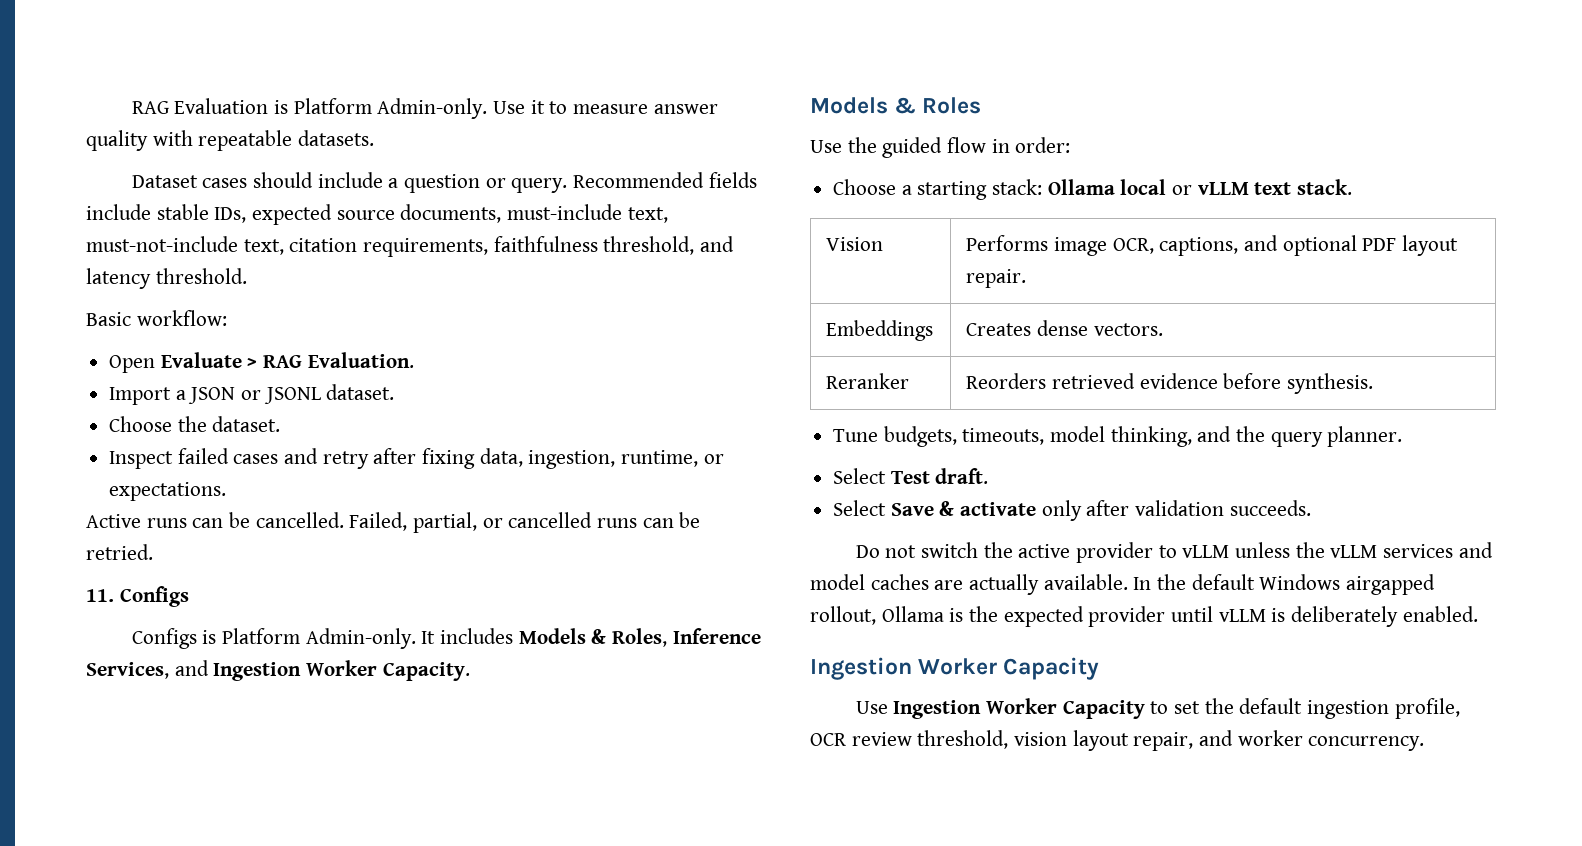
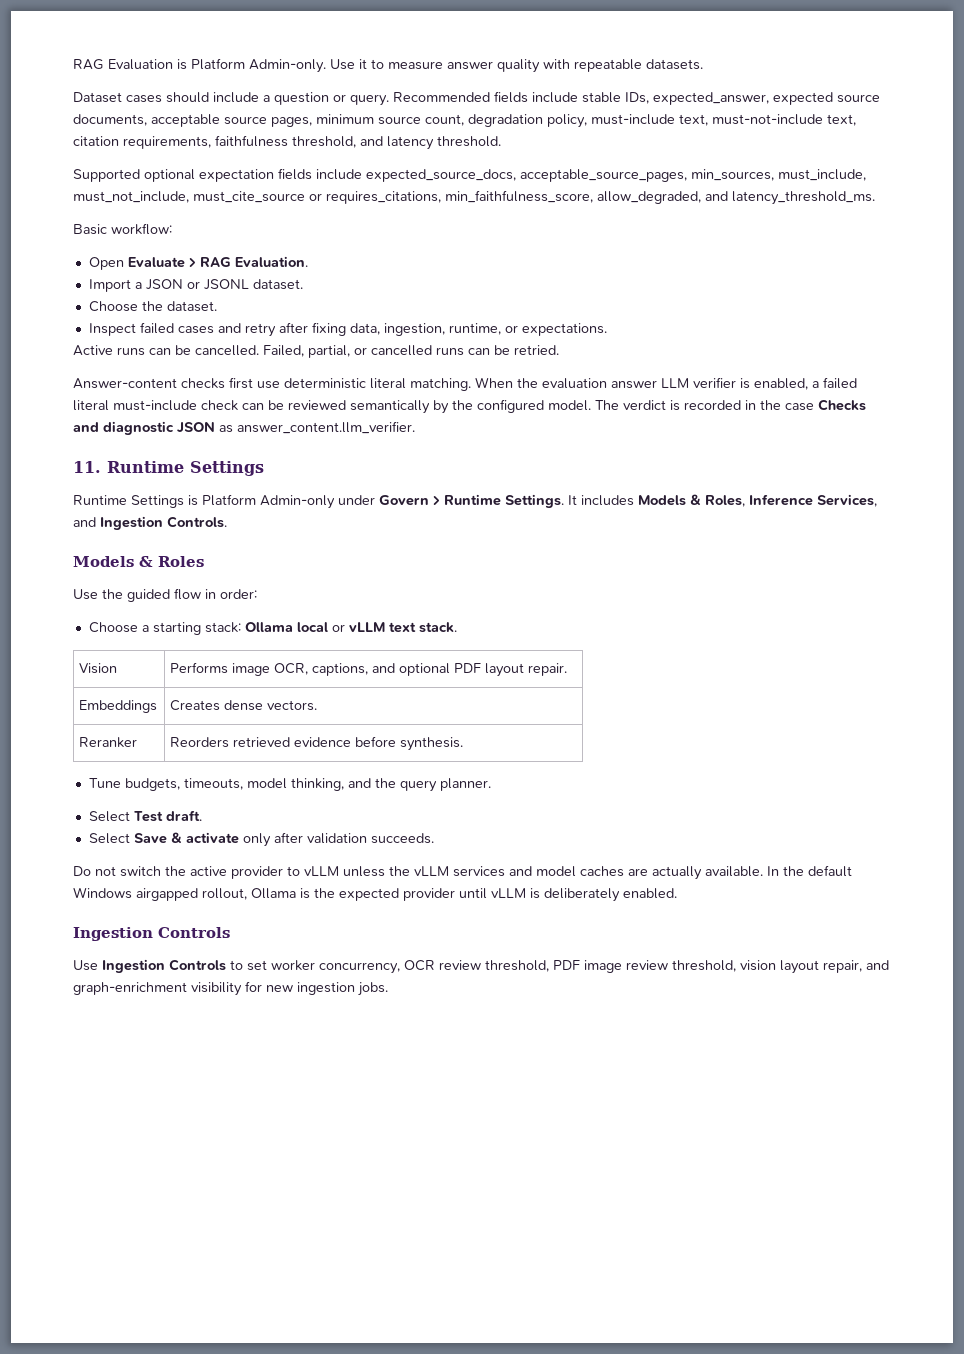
(247, 215) none -> [653,92,769,105] expected_answer,
(502, 213) none -> [151,114,587,128] acceptable source pages, minimum source count, degradation policy,
(247, 276) none -> [73,168,866,182] [73,190,875,205] // Supported optional expectation fields include expected_source_docs, acceptable_source_pages, min_sources, must_include, must_not_include, must_cite_source or requires_citations, min_faithfulness_score, allow_degraded, and latency_threshold_ms.
[86,586,189,607] [131,628,416,649] 11. Configs // Configs is Platform Admin-only. -> [73,377,857,391] [73,399,866,414] [73,421,415,435] [73,461,264,476] [73,494,564,509] Answer-content checks first use deterministic literal matching. When the evaluation answer LLM verifier is enabled, a failed literal must-include check can be reviewed semantically by the configured model. The verdict is recorded in the case Checks and diagnostic JSON as answer_content.llm_verifier. // 11. Runtime Settings // Runtime Settings is Platform Admin-only under Govern > Runtime Settings.
[306,660,470,681] Worker Capacity. -> [167,516,227,528] Controls.
[918,657,1100,680] Worker Capacity -> [158,927,230,938] Controls
[985,698,1460,719] [810,730,1425,751] Worker Capacity to set the default ingestion profile, OCR review threshold, vision layout repair, and worker concurrency. -> [169,959,889,974] [73,981,388,996] Controls to set worker concurrency, OCR review threshold, PDF image review threshold, vision layout repair, and graph-enrichment visibility for new ingestion jobs.

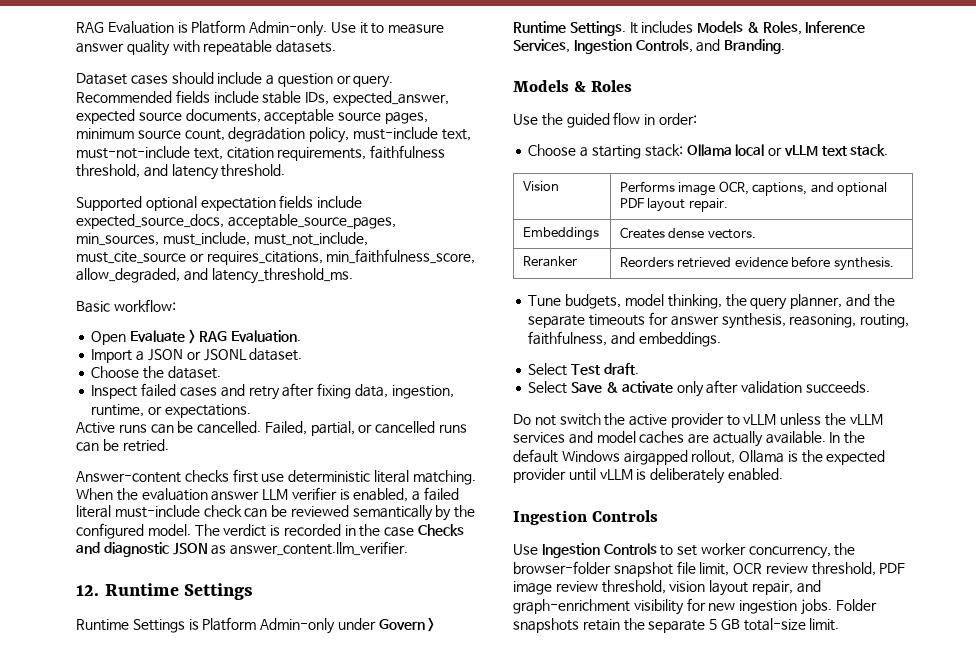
[73,461,101,473] 11. -> [76,585,99,596] 12.
[73,516,227,530] and Ingestion Controls. -> [573,39,786,54] Ingestion Controls, and Branding.
[183,778,243,790] timeouts, -> (622, 301) none
[347,778,491,792] and the query planner. -> [725,294,895,310] [528,312,910,329] [528,331,721,347] the query planner, and the separate timeouts for answer synthesis, reasoning, routing, faithfulness, and embeddings.
(400, 968) none -> [834,543,856,556] [513,561,730,577] the browser-folder snapshot file limit,
(388, 989) none -> [835,599,877,611] [513,618,840,633] Folder snapshots retain the separate 5 GB total-size limit.

